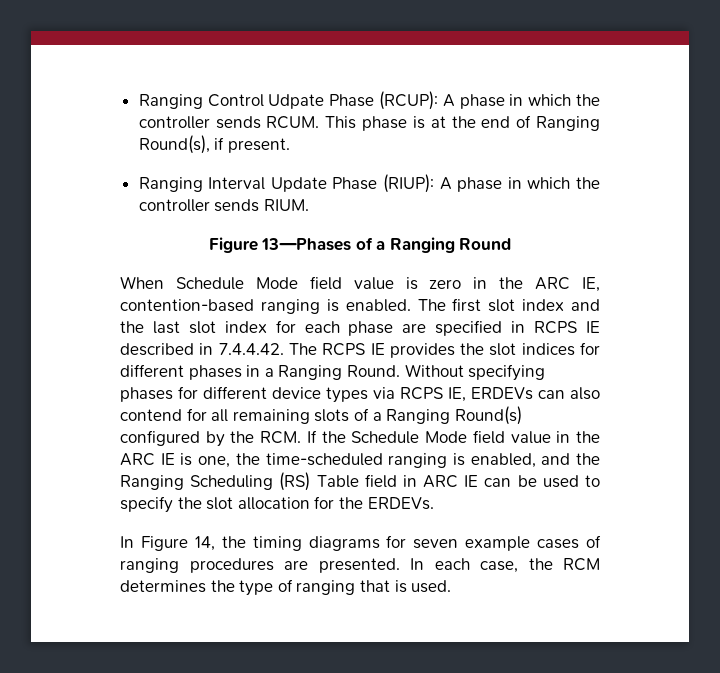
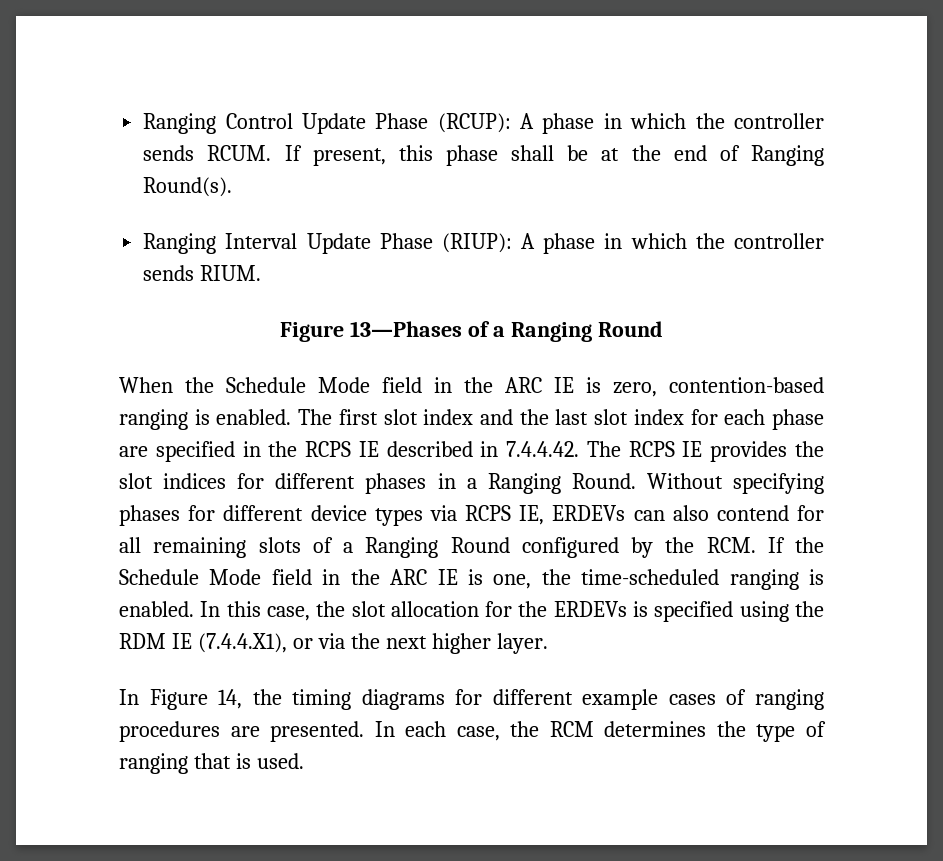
[268,94,325,109] Udpate -> [301,113,366,134] Update
[325,116,425,131] This phase is -> [284,145,589,166] If present, this phase shall be
[138,135,290,154] Round(s), if present. -> [143,177,233,197] Round(s).
[175,276,600,292] Schedule Mode field value is zero in the ARC IE, -> [185,377,657,397] the Schedule Mode field in the ARC IE is zero,
(526, 327) none -> [268,441,298,457] the
[454,406,522,425] Round(s) -> [450,537,510,553] Round
[510,431,551,444] value -> (312, 577) none
[470,453,600,468] [120,472,600,491] [120,496,173,513] enabled, and the Ranging Scheduling (RS) Table field in ARC IE can be used to specify -> [119,601,310,621] enabled. In this case,
[367,497,434,510] ERDEVs. -> [553,601,824,622] [119,633,548,654] ERDEVs is specified using the RDM IE (7.4.4.X1), or via the next higher layer.
[413,539,459,549] seven -> [492,689,573,705] different

